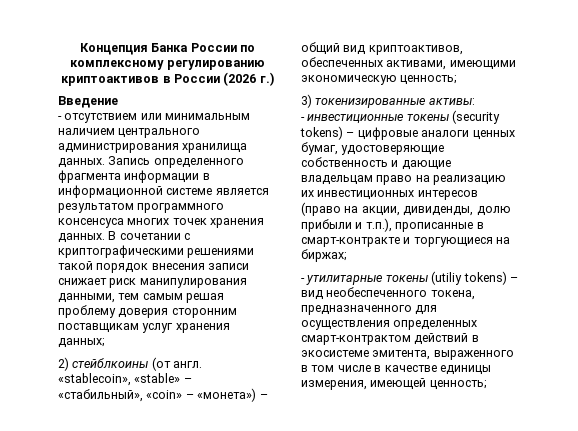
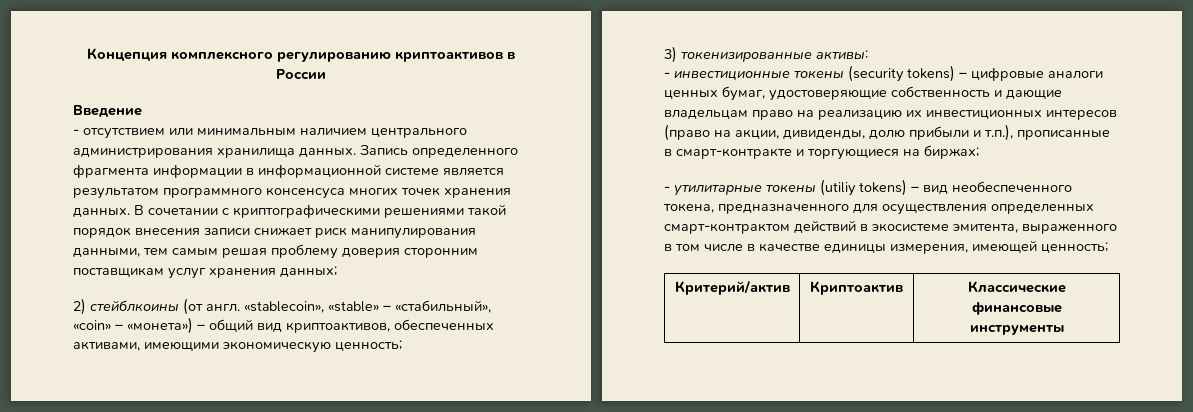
[151,43,256,52] [70,60,165,70] Банка России по комплексному -> [171,51,273,60] комплексного
[223,72,274,86] (2026 г.) -> (326, 74) none
(487, 385) none -> [674,280,790,295] [810,281,903,295] [967,281,1066,293] [971,301,1062,315] [969,325,1064,335] // Критерий/актив | Криптоактив | Классические финансовые инструменты

